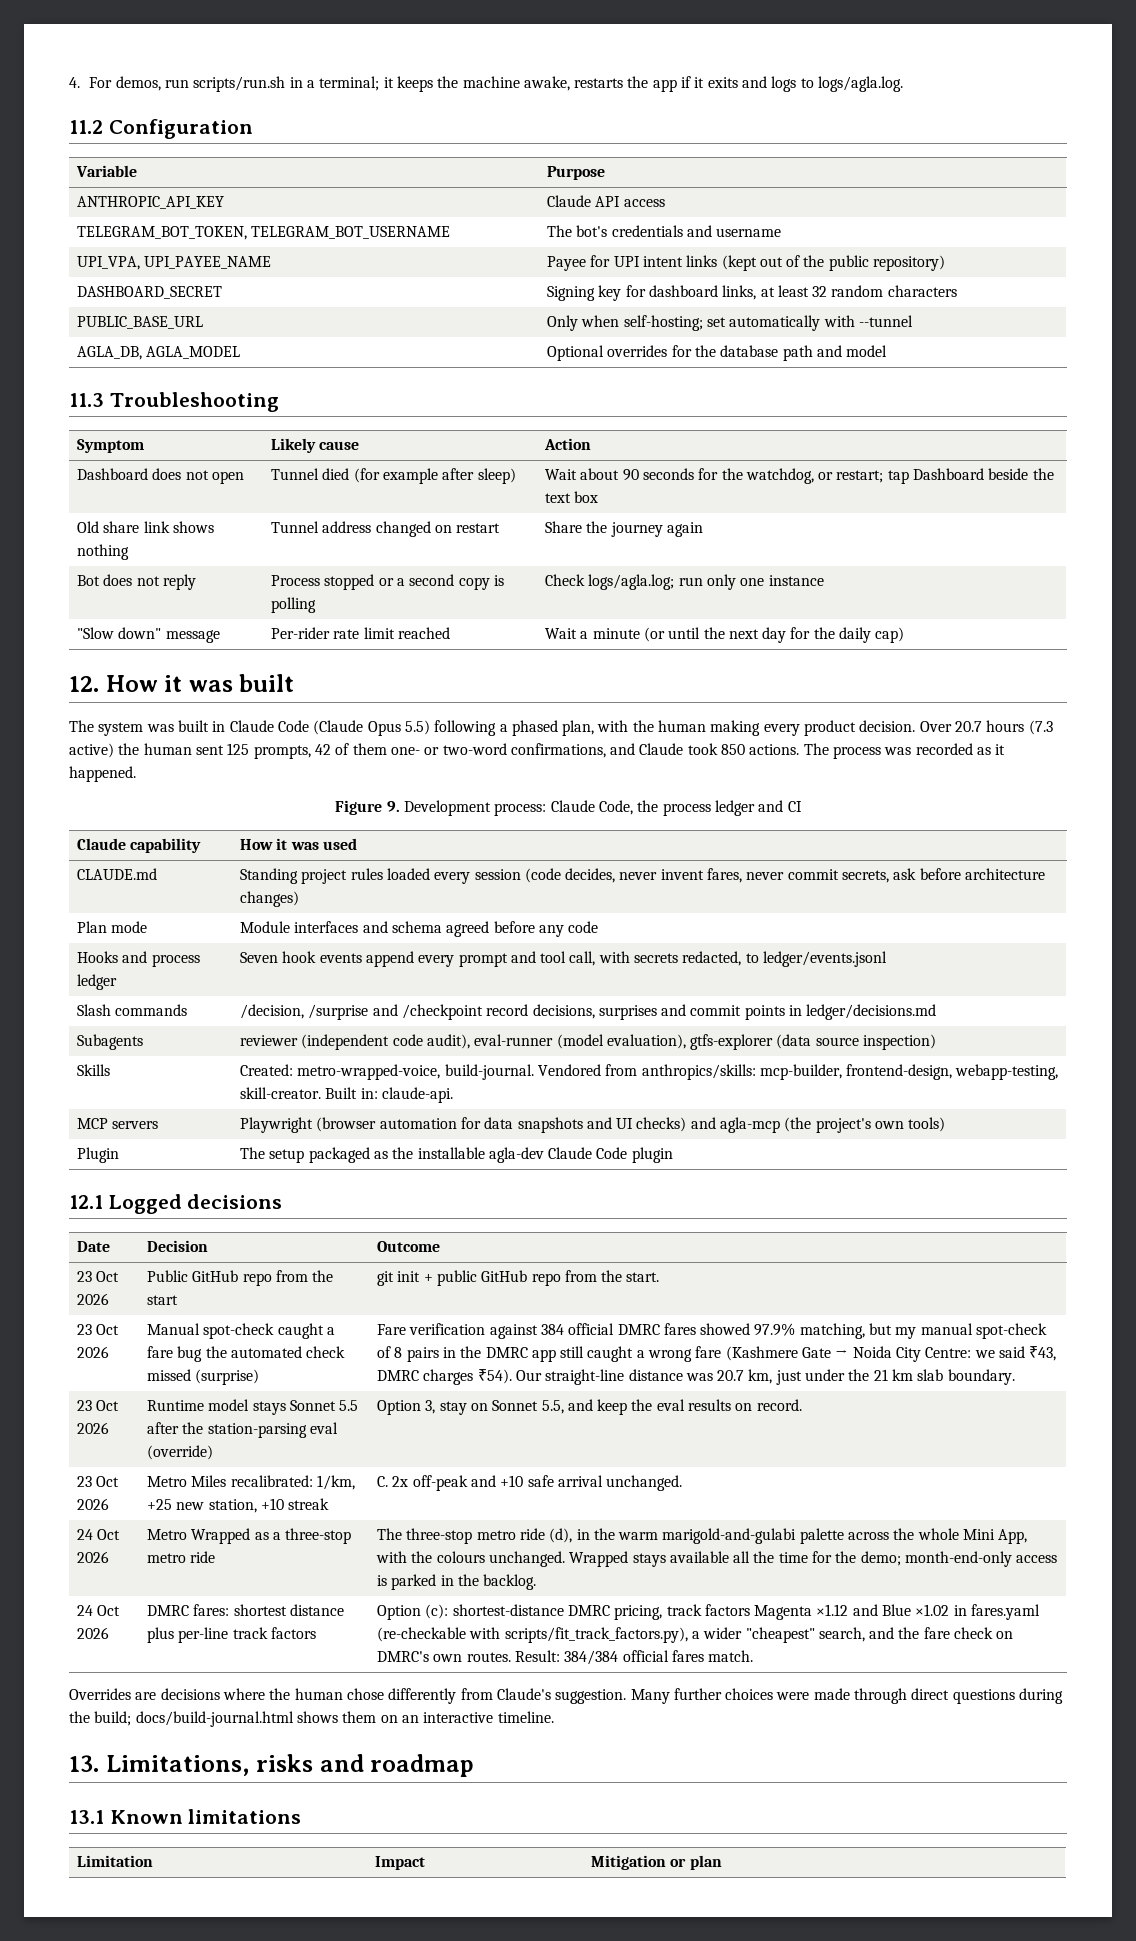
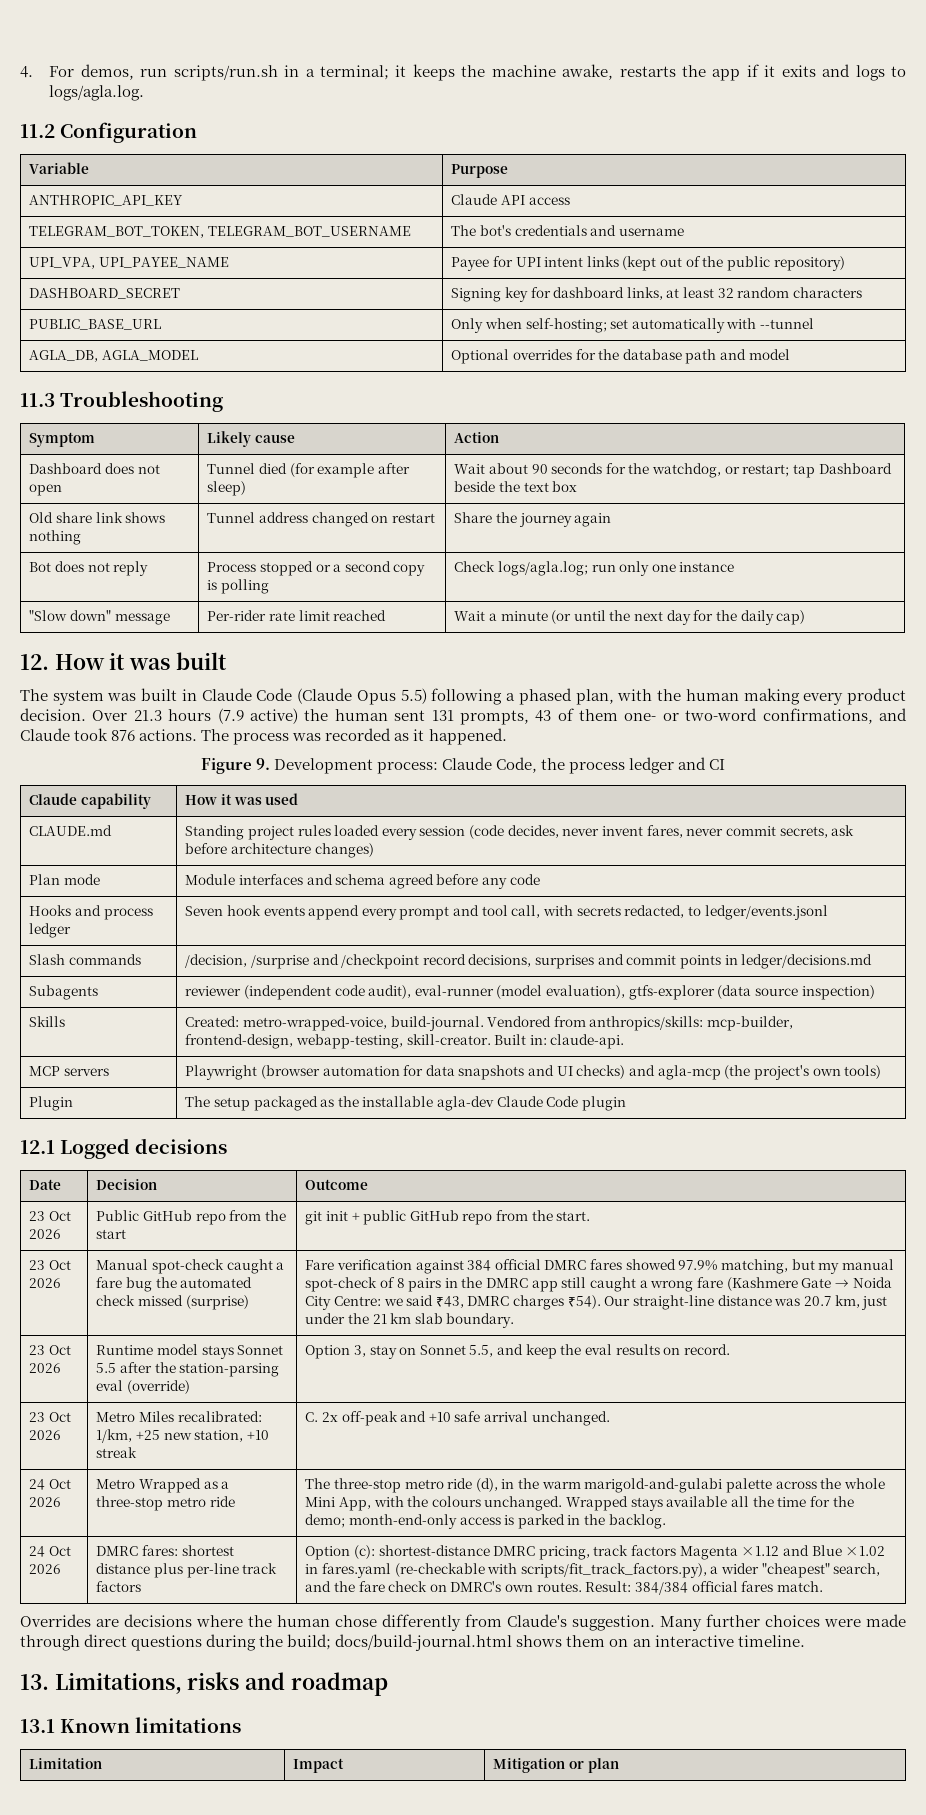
[955,720,1053,735] 20.7 hours (7.3 -> [133,708,244,724] 21.3 hours (7.9
[227,743,331,759] 125 prompts, 42 -> [431,710,552,725] 131 prompts, 43
[721,744,746,755] 850 -> [111,730,136,741] 876

